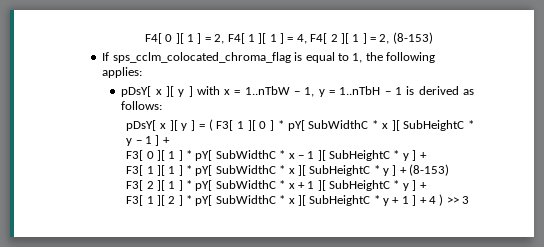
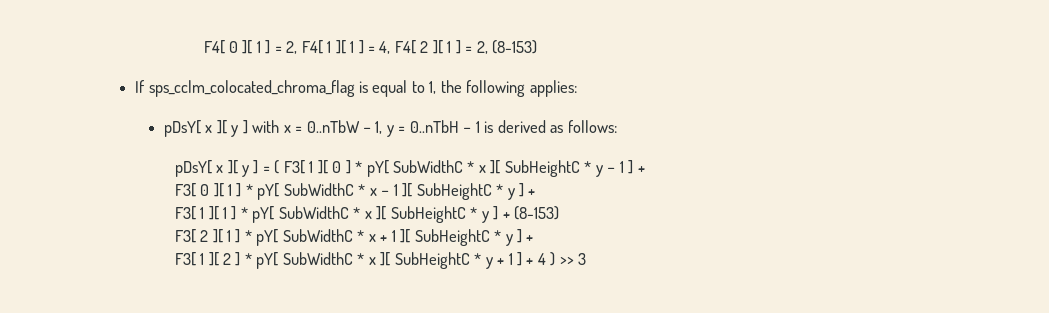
[244,86,290,95] 1..nTbW -> [306,120,360,133] 0..nTbW
[339,86,381,95] 1..nTbH -> [409,120,459,133] 0..nTbH

